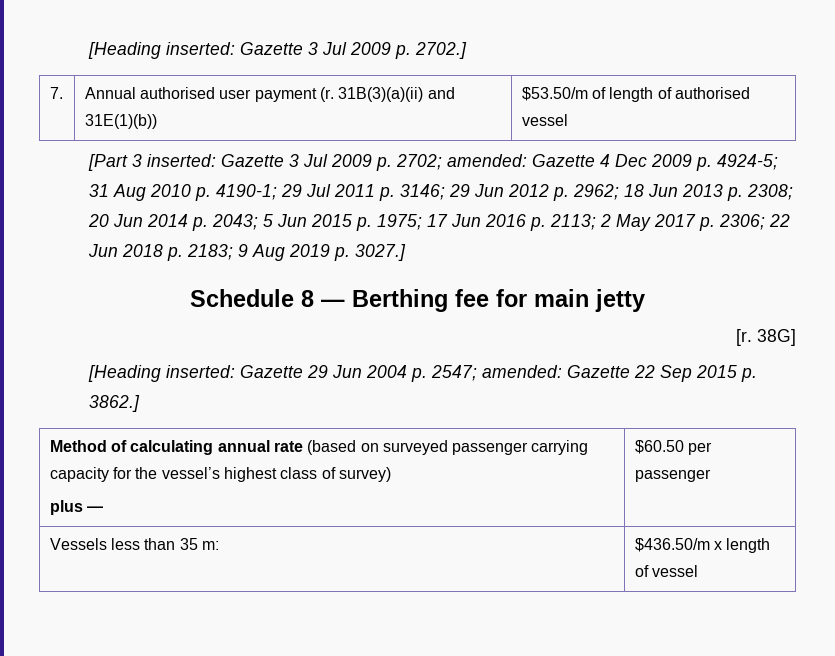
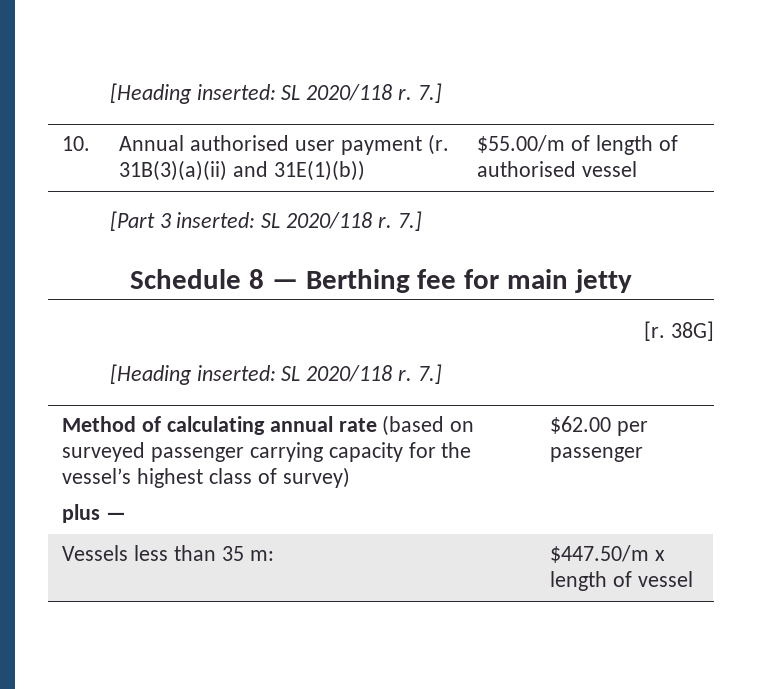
[88,42,468,59] [49,87,63,99] [Heading inserted: Gazette 3 Jul 2009 p. 2702.] // 7. -> [109,83,442,104] [62,136,91,151] [Heading inserted: SL 2020/118 r. 7.] // 10.
[521,87,588,101] $53.50/m -> [477,135,566,153] $55.00/m
[221,154,779,171] [89,184,794,201] [88,214,791,231] [88,244,407,261] Gazette 3 Jul 2009 p. 2702; amended: Gazette 4 Dec 2009 p. 4924-5; 31 Aug 2010 p. 4190-1; 29 Jul 2011 p. 3146; 29 Jun 2012 p. 2962; 18 Jun 2013 p. 2308; 20 Jun 2014 p. 2043; 5 Jun 2015 p. 1975; 17 Jun 2016 p. 2113; 2 May 2017 p. 2306; 22 Jun 2018 p. 2183; 9 Aug 2019 p. 3027.] -> [261,211,422,231] SL 2020/118 r. 7.]
[240,365,758,382] [89,395,141,412] Gazette 29 Jun 2004 p. 2547; amended: Gazette 22 Sep 2015 p. 3862.] -> [281,364,442,384] SL 2020/118 r. 7.]
[634,440,684,454] $60.50 -> [550,416,612,434] $62.00
[634,538,710,552] $436.50/m -> [550,545,650,563] $447.50/m

